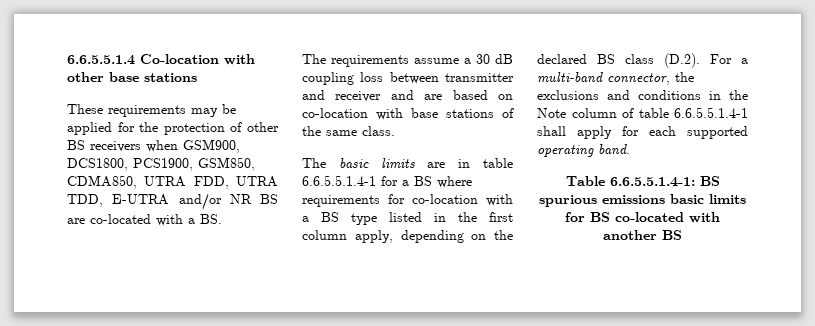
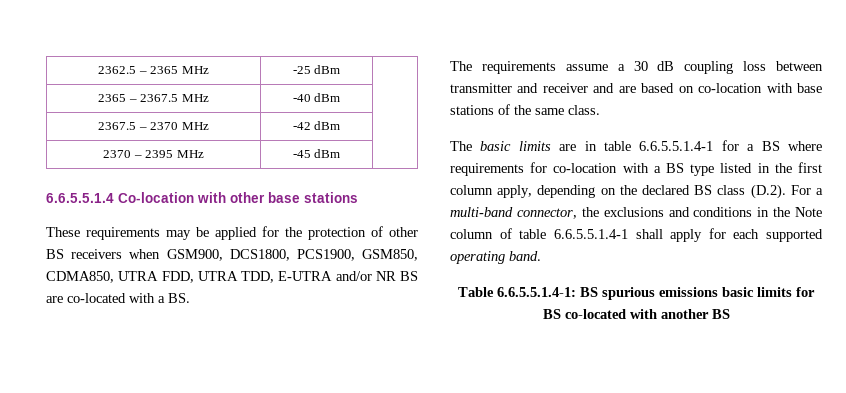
(67, 60) none -> [98,66,209,74] [292,65,341,74] [98,94,209,102] [292,93,341,102] [98,122,209,130] [292,121,341,130] [103,150,204,158] [292,149,341,158] 2362.5 – 2365 MHz | -25 dBm | // 2365 – 2367.5 MHz | -40 dBm | // 2367.5 – 2370 MHz | -42 dBm | // 2370 – 2395 MHz | -45 dBm | //

